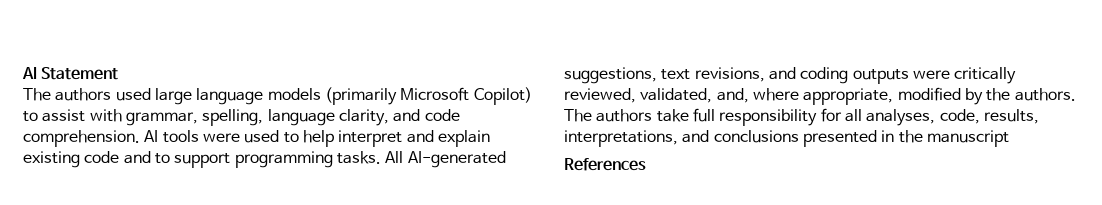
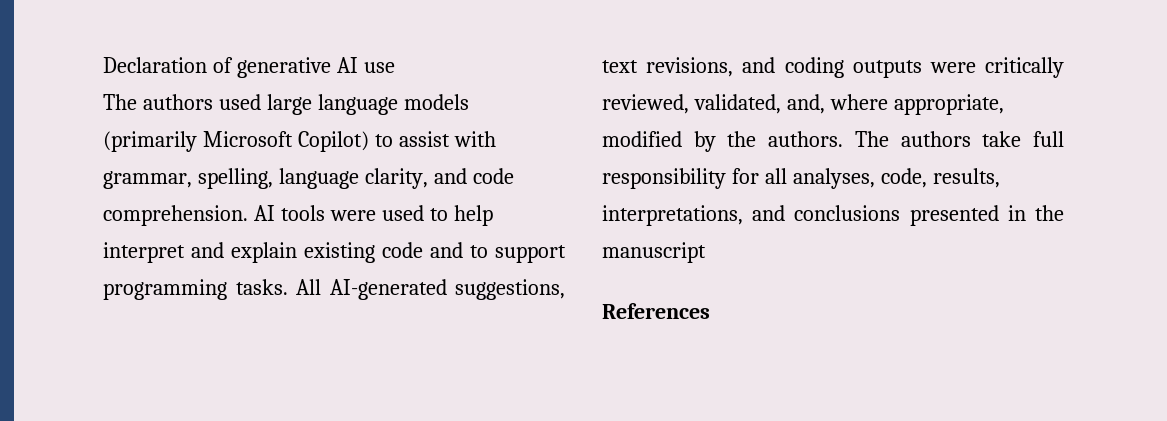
[22,67,119,80] AI Statement -> [103,57,395,78] Declaration of generative AI use

